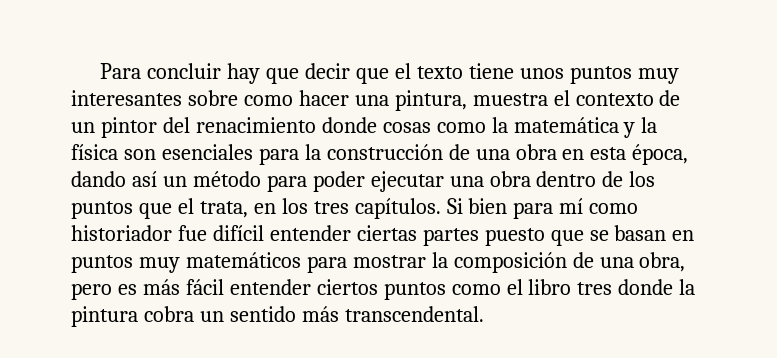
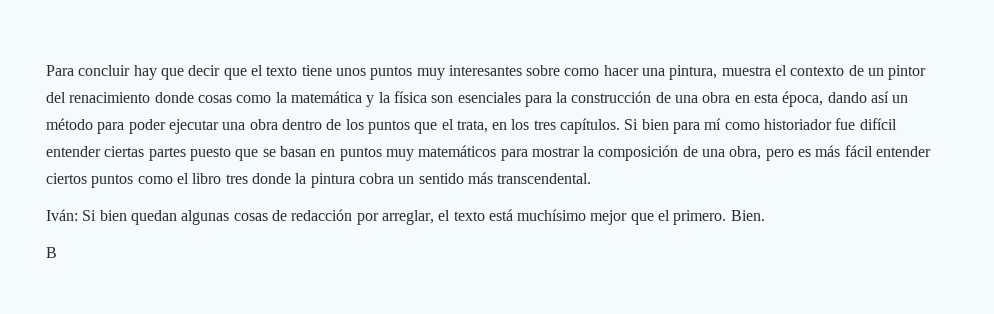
(484, 314) none -> [46,209,765,225] [46,247,57,258] // Iván: Si bien quedan algunas cosas de redacción por arreglar, el texto está muchísimo mejor que el primero. Bien. // B

